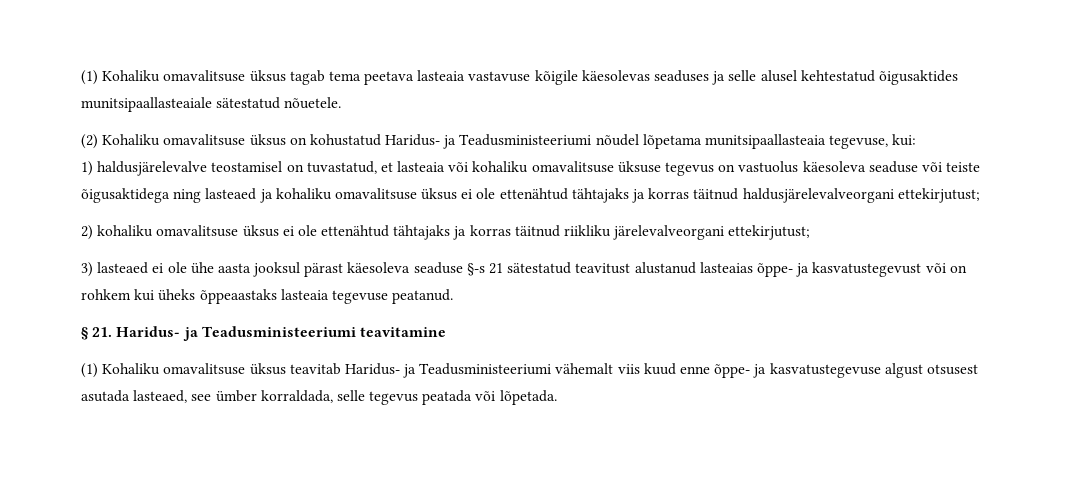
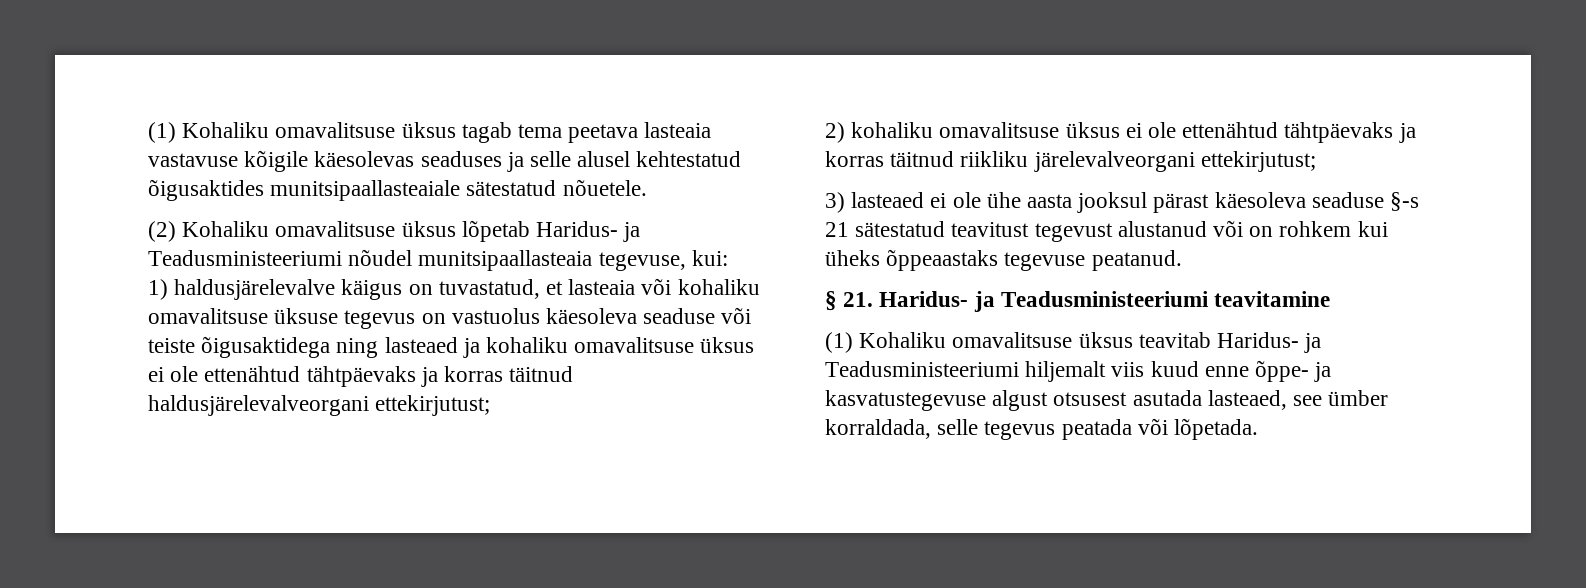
[289,134,381,146] on kohustatud -> [461,220,530,242] lõpetab
[642,134,702,149] lõpetama -> (413, 257) none
[211,161,283,172] teostamisel -> [341,279,403,300] käigus
[571,188,629,203] tähtajaks -> [306,366,416,387] tähtpäevaks
[393,225,451,240] tähtajaks -> [1284,122,1394,143] tähtpäevaks
[634,262,922,277] alustanud lasteaias õppe- ja kasvatustegevust -> [1034,221,1207,242] tegevust alustanud
[280,289,329,300] lasteaia -> (999, 260) none
[555,363,614,374] vähemalt -> [1025,361,1107,382] hiljemalt

